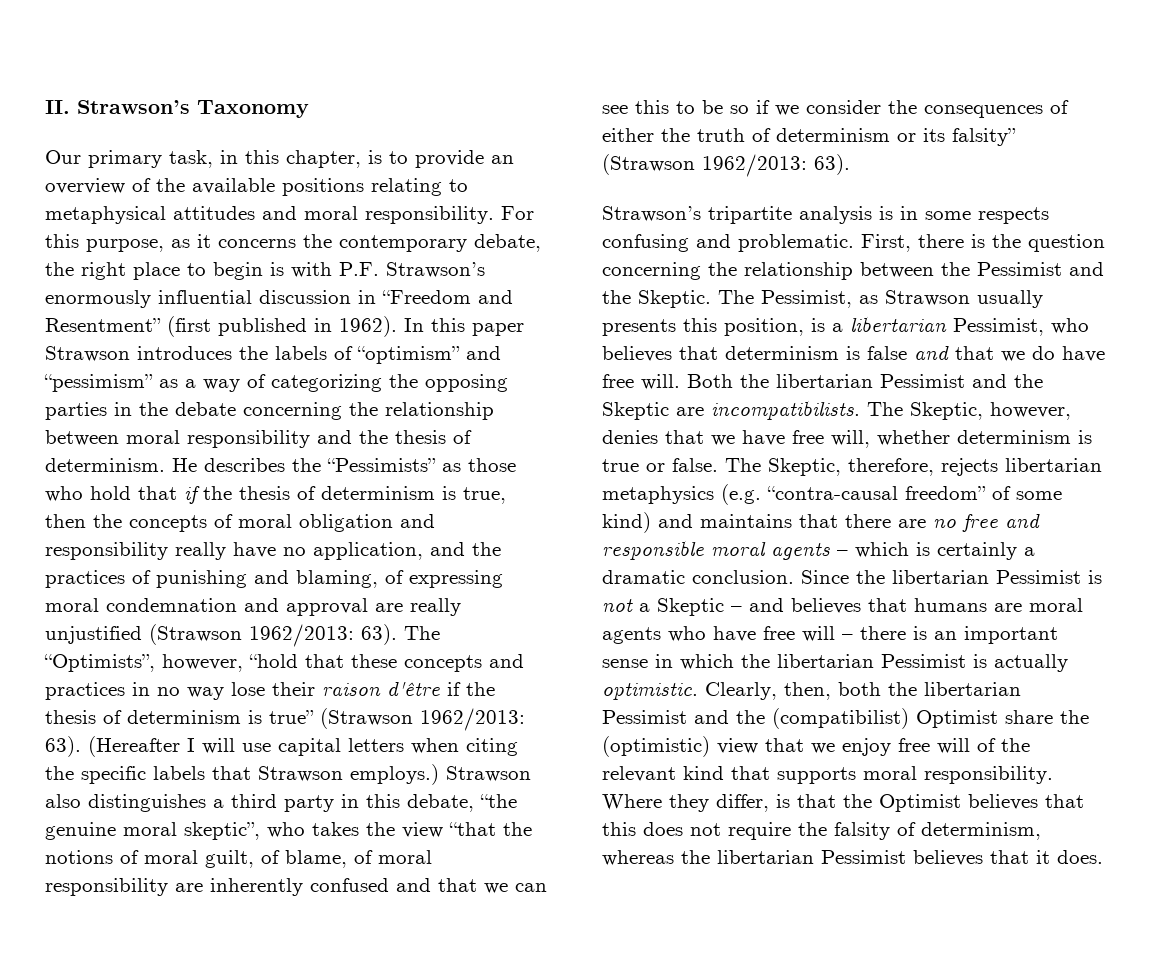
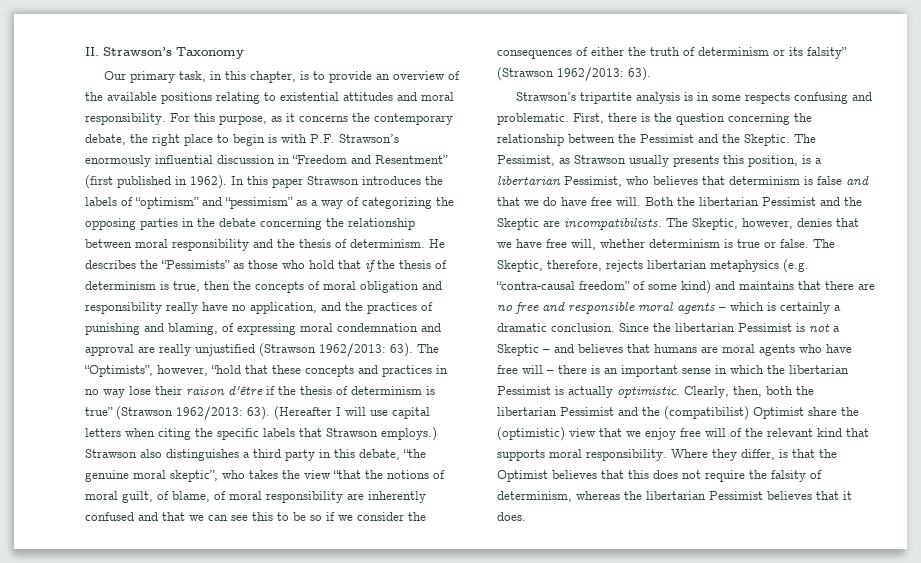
[45,206,166,224] metaphysical -> [280,92,339,101] existential

